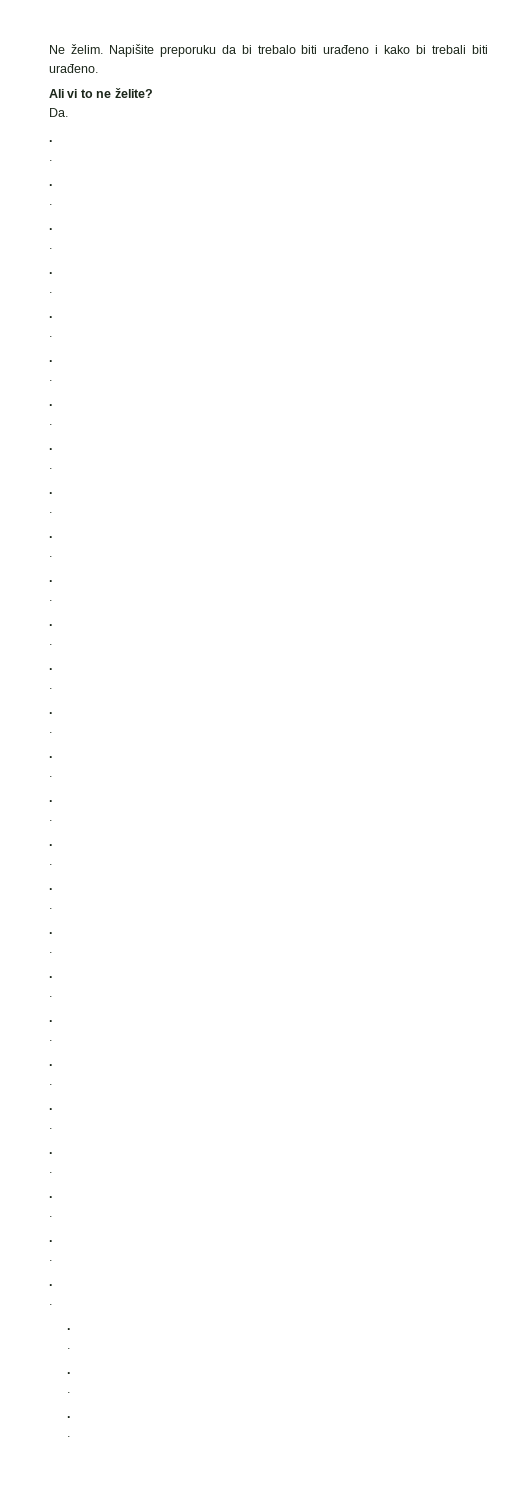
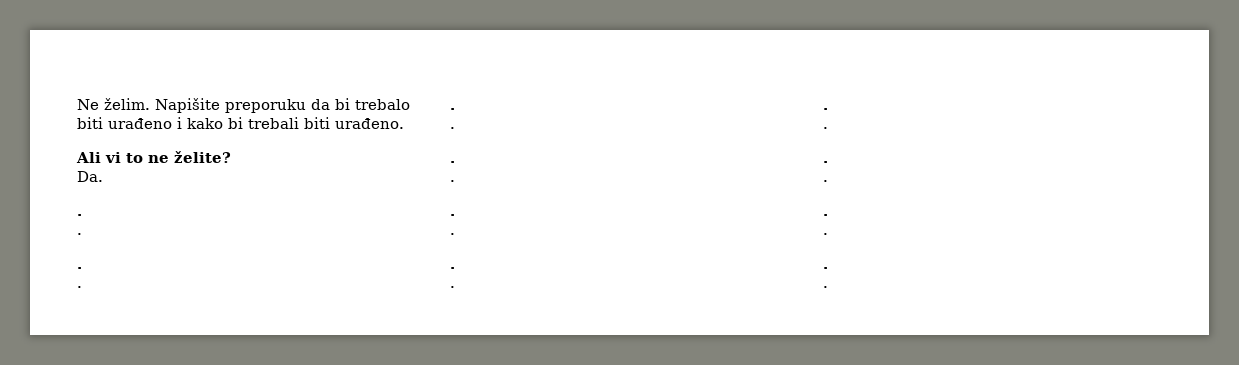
[49,580,52,582] [49,600,52,601] [49,624,52,626] [49,644,52,645] [49,668,52,670] [49,688,52,689] [49,712,52,714] [49,732,52,733] [49,756,52,758] [49,776,52,777] [49,800,52,802] [49,820,52,821] [49,844,52,846] [49,864,52,865] [49,888,52,890] [49,908,52,909] [49,932,52,934] [49,952,52,953] [49,976,52,978] [49,996,52,997] [49,1020,52,1022] [49,1040,52,1041] [49,1064,52,1066] [49,1084,52,1085] [49,1108,52,1110] [49,1128,52,1129] [49,1152,52,1154] [49,1172,52,1173] [49,1196,52,1198] [49,1216,52,1217] [49,1240,52,1242] [49,1260,52,1261] [49,1284,52,1286] [49,1304,52,1305] [67,1328,71,1330] [67,1348,71,1349] [67,1372,71,1374] [67,1392,71,1393] [67,1416,71,1418] [67,1436,71,1437] // . // . // . // . // . // . // . // . // . // . // . // . // . // . // . // . // . // . // . // . // . // . // . // . // . // . // . // . // . // . // . // . // . // . // . // . // . // . // . // . -> (828, 287) none

